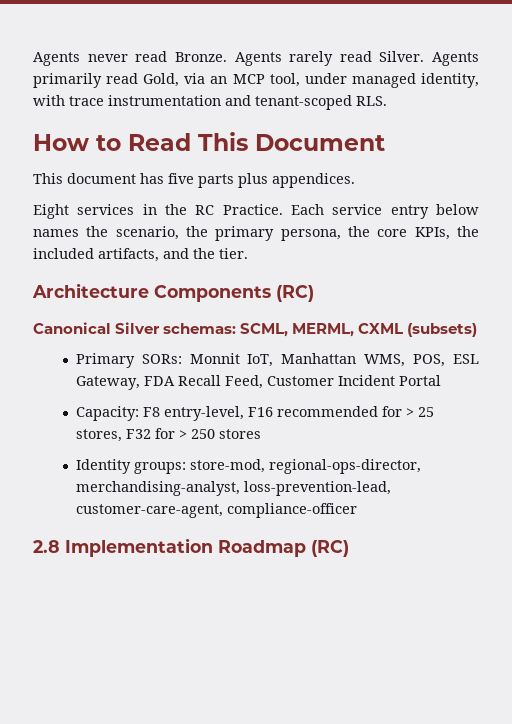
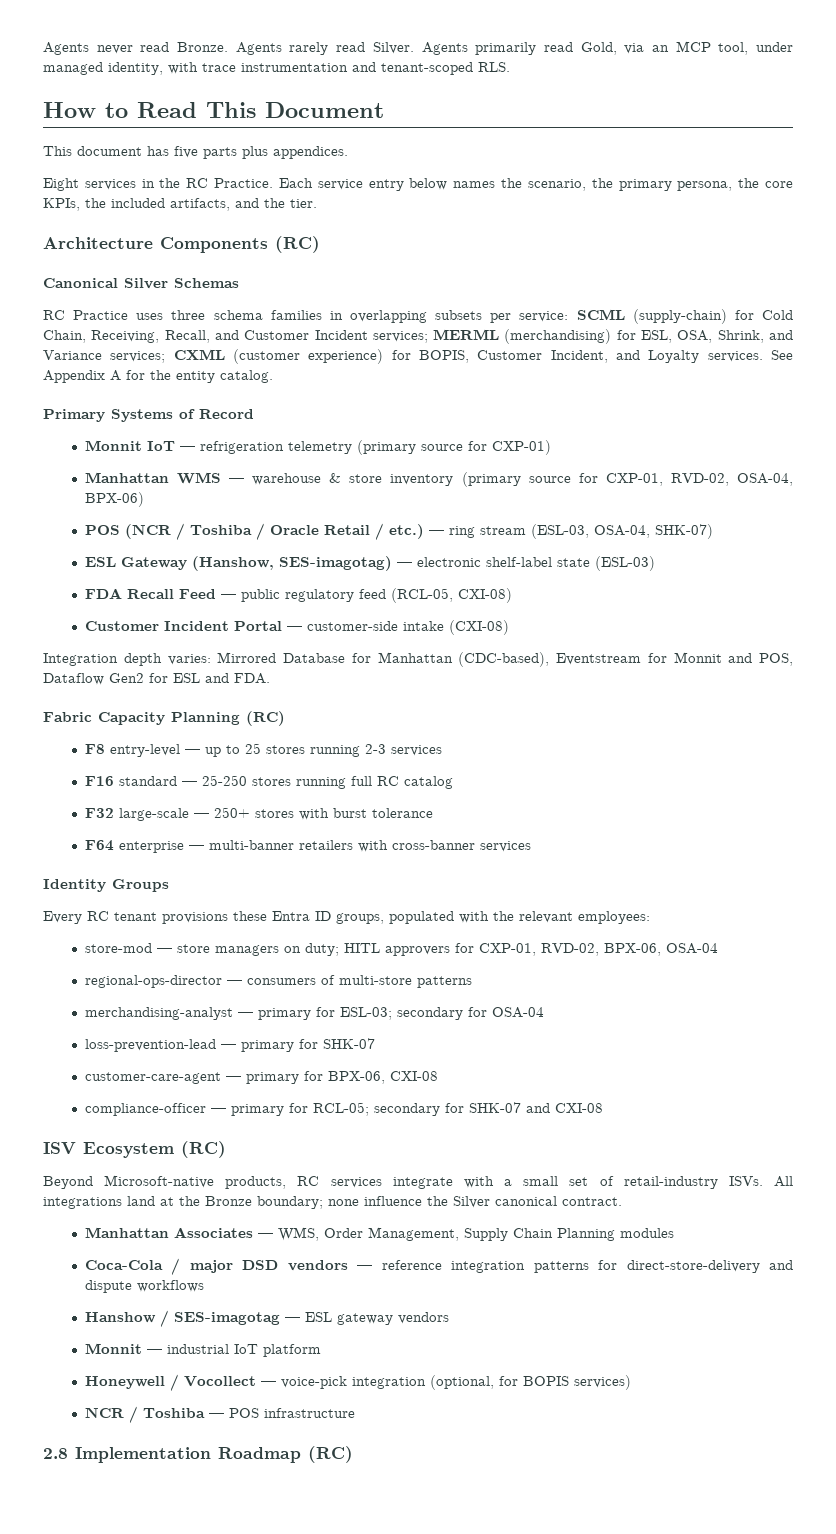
[163,323,478,337] [75,353,479,368] [75,375,441,390] [75,406,434,421] [75,428,261,442] [75,459,421,474] [75,481,391,496] [75,503,357,518] schemas: SCML, MERML, CXML (subsets) // Primary SORs: Monnit IoT, Manhattan WMS, POS, ESL Gateway, FDA Recall Feed, Customer Incident Portal // Capacity: F8 entry-level, F16 recommended for > 25 stores, F32 for > 250 stores // Identity groups: store-mod, regional-ops-director, merchandising-analyst, loss-prevention-lead, customer-care-agent, compliance-officer -> [174,278,239,288] [43,309,793,324] [43,329,793,344] [43,349,793,364] [43,370,273,383] [43,409,254,422] [84,440,551,455] [84,472,793,487] [84,492,144,507] [84,523,713,540] [84,556,655,571] [84,588,512,603] [84,620,509,635] [43,652,793,667] [43,673,270,685] [43,711,285,726] [84,743,442,757] [84,775,453,789] [84,807,433,821] [84,840,531,853] [43,879,169,892] [43,911,650,924] [84,943,718,956] [84,975,472,988] [84,1007,544,1020] [84,1038,375,1052] [84,1071,438,1084] [84,1102,603,1116] [43,1141,226,1158] [43,1175,793,1189] [43,1196,622,1209] [84,1227,674,1241] [84,1258,793,1275] [84,1280,204,1293] [84,1310,449,1327] [84,1343,321,1357] [84,1374,631,1391] [84,1406,355,1423] Schemas // RC Practice uses three schema families in overlapping subsets per service: SCML (supply-chain) for Cold Chain, Receiving, Recall, and Customer Incident services; MERML (merchandising) for ESL, OSA, Shrink, and Variance services; CXML (customer experience) for BOPIS, Customer Incident, and Loyalty services. See Appendix A for the entity catalog. // Primary Systems of Record // Monnit IoT — refrigeration telemetry (primary source for CXP-01) // Manhattan WMS — warehouse & store inventory (primary source for CXP-01, RVD-02, OSA-04, BPX-06) // POS (NCR / Toshiba / Oracle Retail / etc.) — ring stream (ESL-03, OSA-04, SHK-07) // ESL Gateway (Hanshow, SES-imagotag) — electronic shelf-label state (ESL-03) // FDA Recall Feed — public regulatory feed (RCL-05, CXI-08) // Customer Incident Portal — customer-side intake (CXI-08) // Integration depth varies: Mirrored Database for Manhattan (CDC-based), Eventstream for Monnit and POS, Dataflow Gen2 for ESL and FDA. // Fabric Capacity Planning (RC) // F8 entry-level — up to 25 stores running 2-3 services // F16 standard — 25-250 stores running full RC catalog // F32 large-scale — 250+ stores with burst tolerance // F64 enterprise — multi-banner retailers with cross-banner services // Identity Groups // Every RC tenant provisions these Entra ID groups, populated with the relevant employees: // store-mod — store managers on duty; HITL approvers for CXP-01, RVD-02, BPX-06, OSA-04 // regional-ops-director — consumers of multi-store patterns // merchandising-analyst — primary for ESL-03; secondary for OSA-04 // loss-prevention-lead — primary for SHK-07 // customer-care-agent — primary for BPX-06, CXI-08 // compliance-officer — primary for RCL-05; secondary for SHK-07 and CXI-08 // ISV Ecosystem (RC) // Beyond Microsoft-native products, RC services integrate with a small set of retail-industry ISVs. All integrations land at the Bronze boundary; none influence the Silver canonical contract. // Manhattan Associates — WMS, Order Management, Supply Chain Planning modules // Coca-Cola / major DSD vendors — reference integration patterns for direct-store-delivery and dispute workflows // Hanshow / SES-imagotag — ESL gateway vendors // Monnit — industrial IoT platform // Honeywell / Vocollect — voice-pick integration (optional, for BOPIS services) // NCR / Toshiba — POS infrastructure

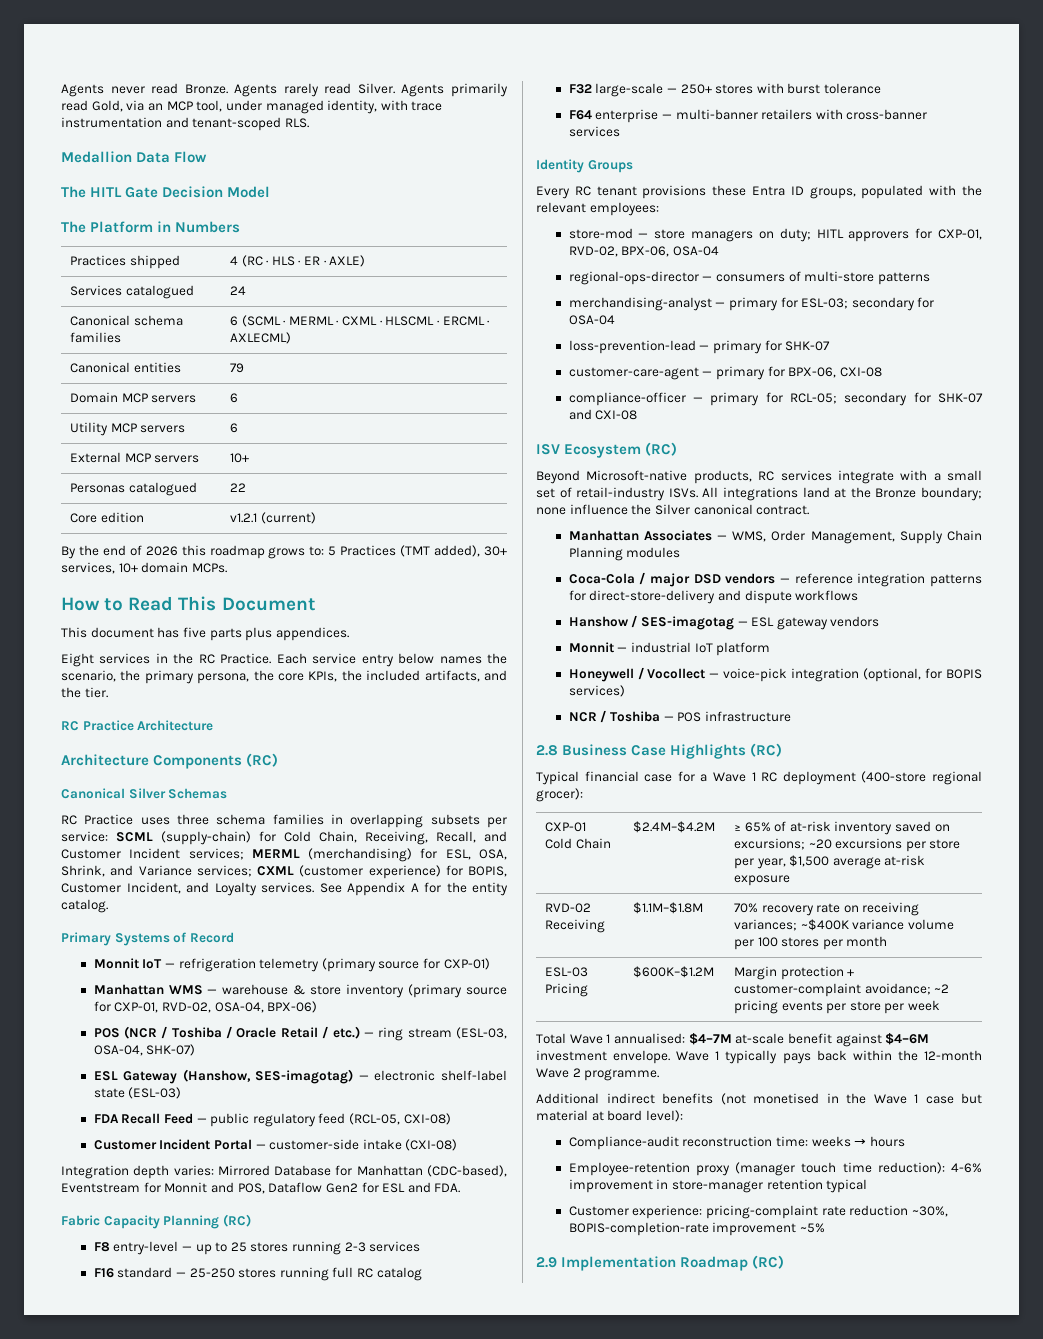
(510, 67) none -> [61,151,208,163] [61,186,271,198] [61,221,241,233] [69,255,180,269] [229,255,366,267] [69,285,194,299] [229,286,246,295] [69,315,183,326] [69,332,121,343] [229,315,490,327] [229,332,291,344] [69,362,181,373] [229,363,244,373] [69,392,197,403] [229,393,238,403] [69,422,186,436] [229,423,238,433] [69,452,200,463] [229,453,249,463] [69,482,197,496] [229,483,246,492] [69,512,144,523] [229,512,316,524] [61,545,507,559] [61,562,227,574] // Medallion Data Flow // The HITL Gate Decision Model // The Platform in Numbers // Practices shipped | 4 (RC · HLS · ER · AXLE) // Services catalogued | 24 // Canonical schema families | 6 (SCML · MERML · CXML · HLSCML · ERCML · AXLECML) // Canonical entities | 79 // Domain MCP servers | 6 // Utility MCP servers | 6 // External MCP servers | 10+ // Personas catalogued | 22 // Core edition | v1.2.1 (current) // By the end of 2026 this roadmap grows to: 5 Practices (TMT added), 30+ services, 10+ domain MCPs.
(317, 203) none -> [61,720,214,731] // RC Practice Architecture
(68, 1453) none -> [562,743,783,759] [536,771,982,785] [536,788,583,802] [544,822,586,832] [544,838,611,849] [632,821,715,833] [733,821,950,835] [733,838,961,852] [733,855,926,869] [733,875,790,886] [544,903,591,913] [544,919,605,933] [632,902,703,914] [733,902,920,916] [733,919,954,931] [733,936,888,950] [544,967,588,977] [544,983,588,997] [632,966,714,978] [733,966,855,980] [733,983,950,997] [733,1000,941,1014] [536,1033,930,1047] [536,1050,982,1064] [536,1068,660,1081] [536,1093,982,1105] [536,1110,683,1122] [568,1136,905,1150] [568,1162,983,1176] [568,1179,868,1193] [568,1205,948,1219] [568,1222,825,1236] [536,1257,557,1268] Business Case Highlights (RC) // Typical financial case for a Wave 1 RC deployment (400-store regional grocer): // CXP-01 Cold Chain | $2.4M–$4.2M | ≥ 65% of at-risk inventory saved on excursions; ~20 excursions per store per year, $1,500 average at-risk exposure // RVD-02 Receiving | $1.1M–$1.8M | 70% recovery rate on receiving variances; ~$400K variance volume per 100 stores per month // ESL-03 Pricing | $600K–$1.2M | Margin protection + customer-complaint avoidance; ~2 pricing events per store per week // Total Wave 1 annualised: $4–7M at-scale benefit against $4–6M investment envelope. Wave 1 typically pays back within the 12-month Wave 2 programme. // Additional indirect benefits (not monetised in the Wave 1 case but material at board level): // Compliance-audit reconstruction time: weeks → hours // Employee-retention proxy (manager touch time reduction): 4-6% improvement in store-manager retention typical // Customer experience: pricing-complaint rate reduction ~30%, BOPIS-completion-rate improvement ~5% // 2.9

